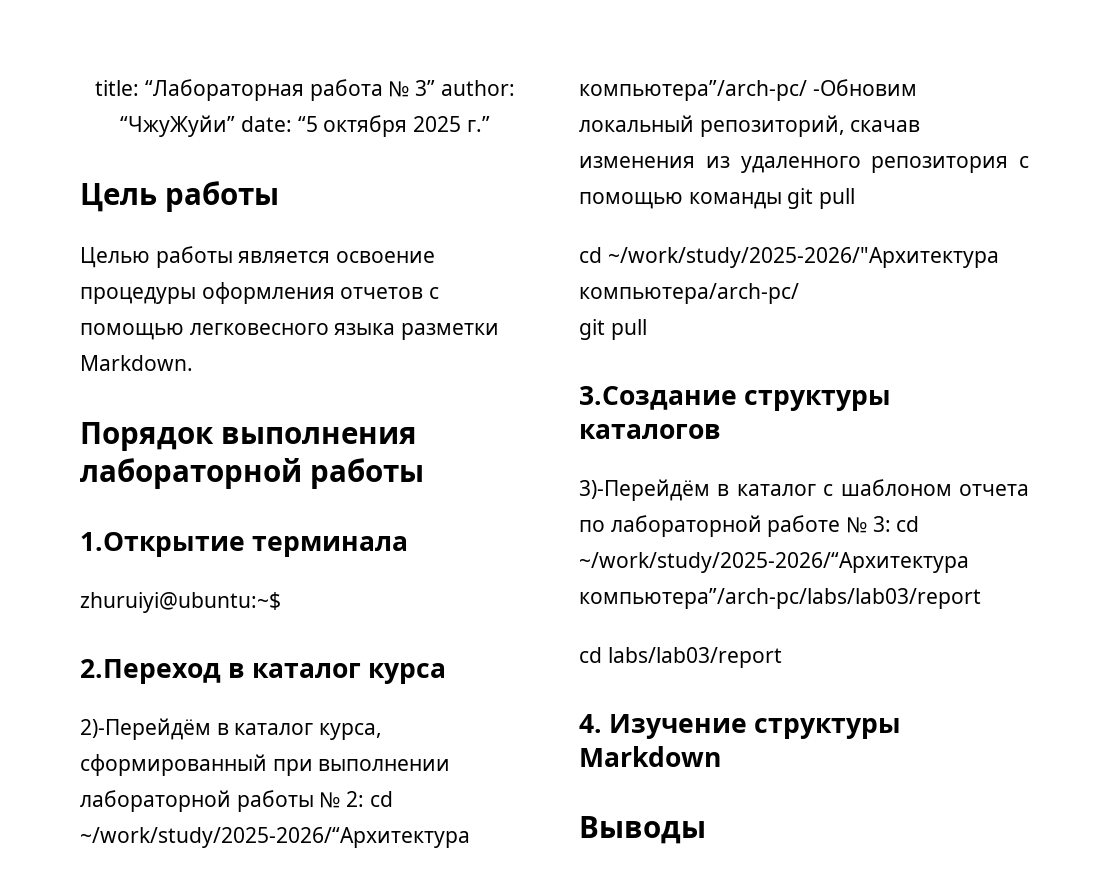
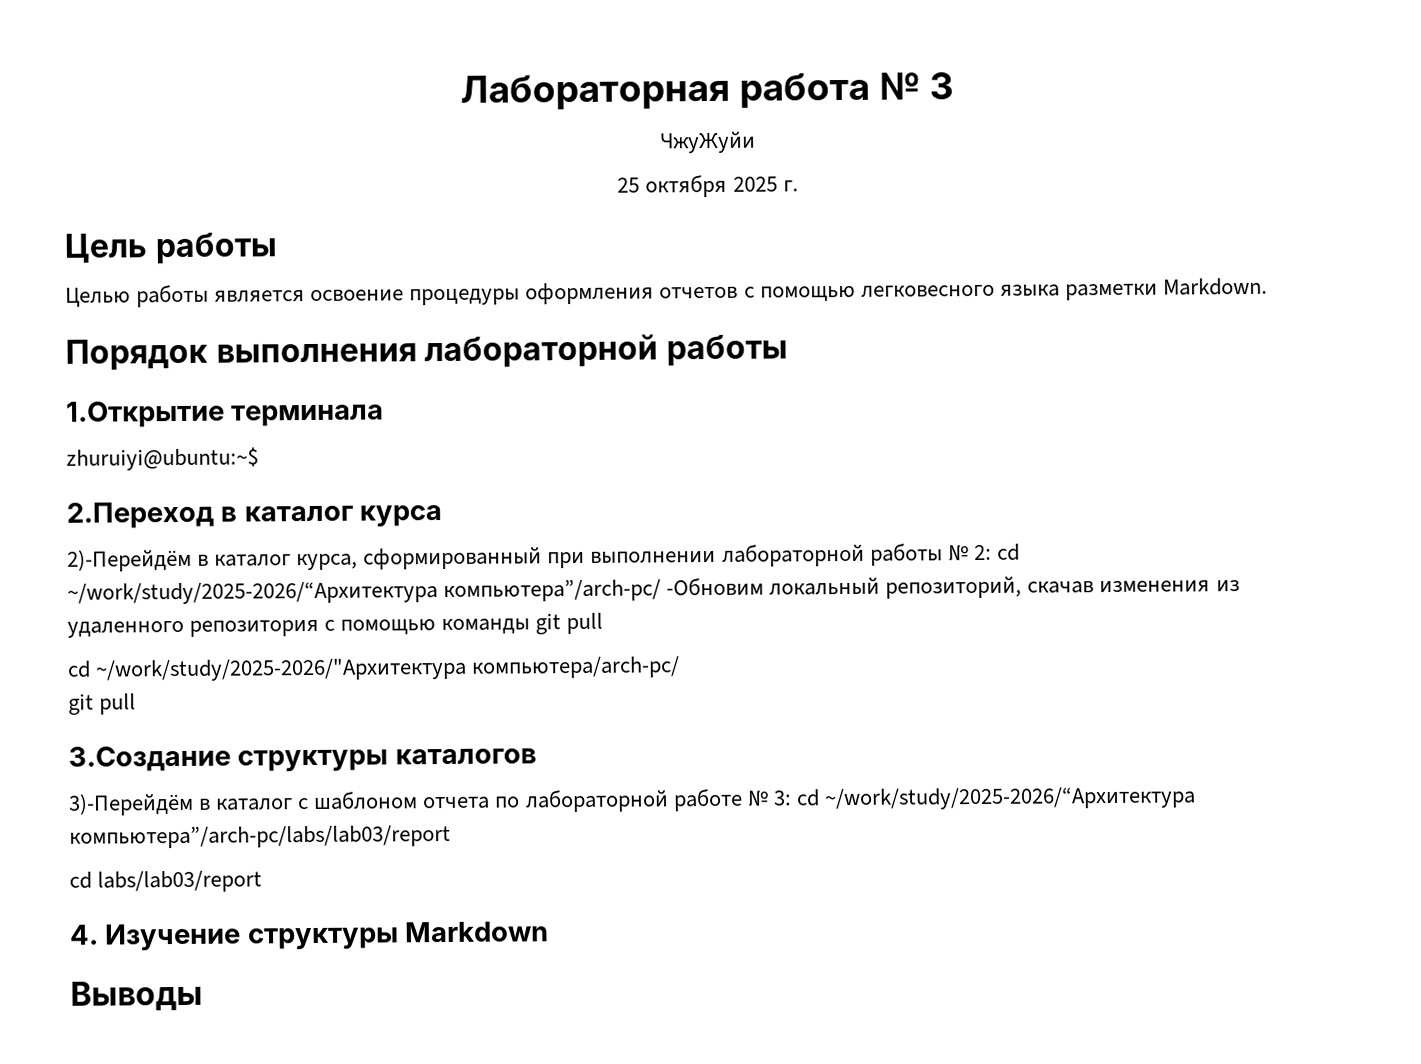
[95,79,515,101] [120,115,318,137] title: “Лабораторная работа № 3” author: “ЧжуЖуйи” date: “5 -> [459,72,955,111] [659,130,756,154] [617,177,641,193] Лабораторная работа № 3 // ЧжуЖуйи // 25
[466,116,490,132] г.” -> [782,180,799,192] г.

